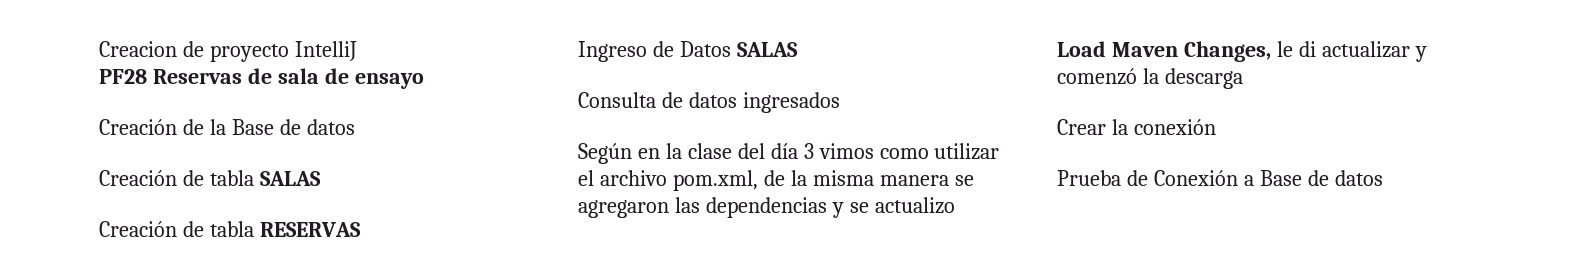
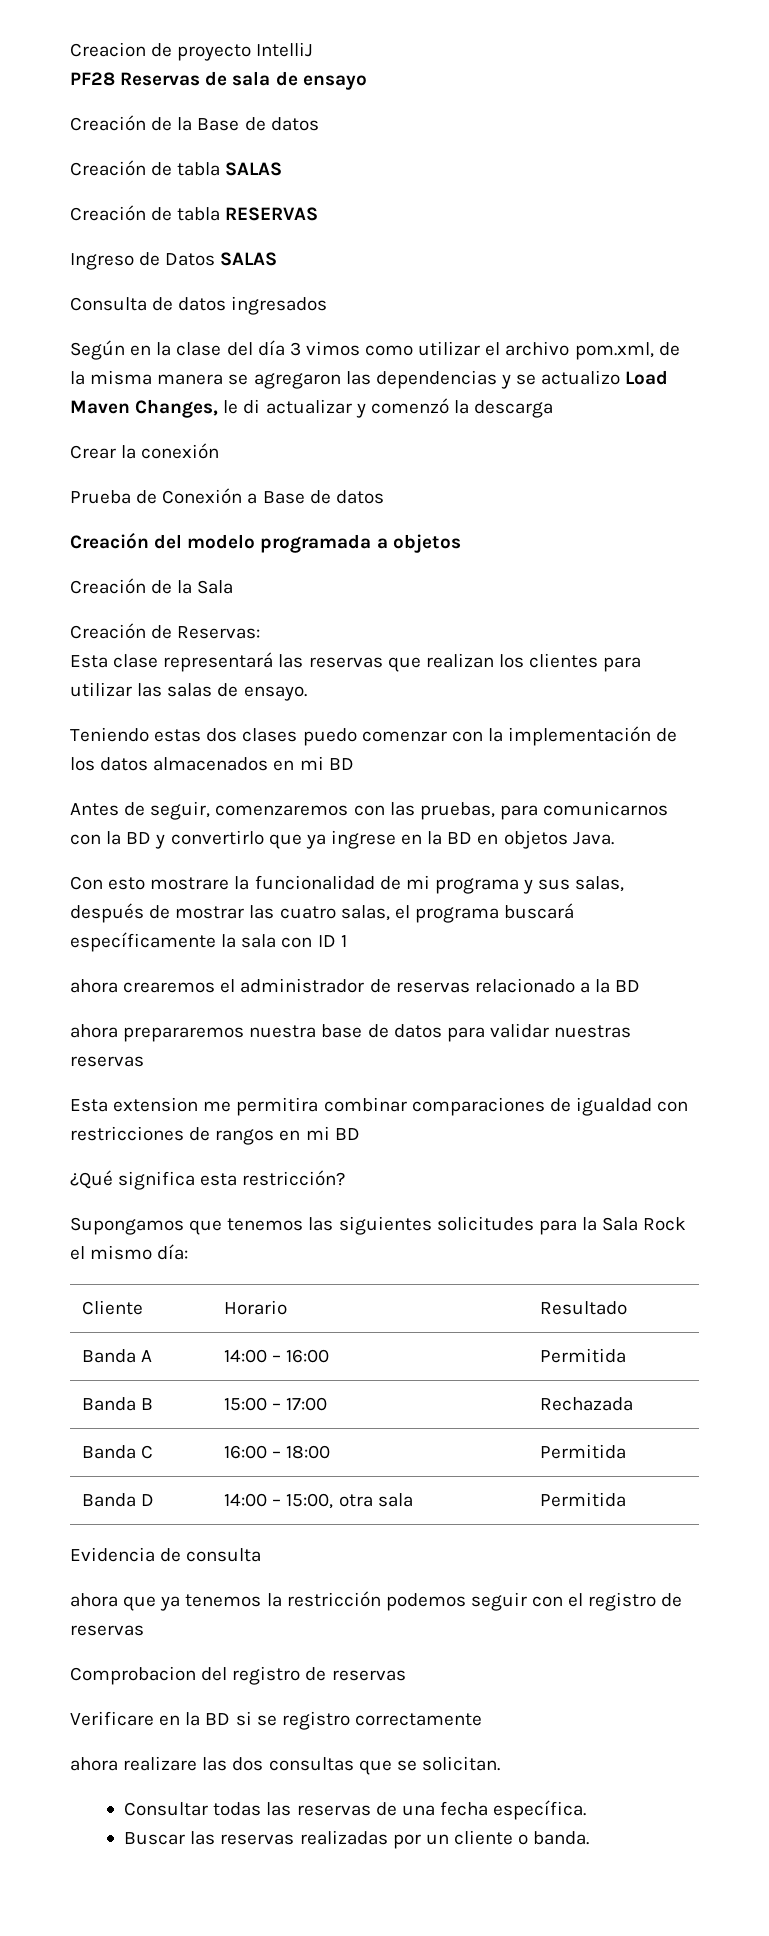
(1383, 178) none -> [70,533,461,553] [70,578,234,594] [70,623,261,639] [70,652,642,672] [70,682,307,701] [70,726,678,746] [70,756,354,771] [70,801,669,820] [70,830,614,849] [70,875,625,894] [70,903,575,923] [70,932,347,952] [70,978,641,993] [70,1023,632,1042] [70,1056,144,1067] [70,1097,689,1116] [70,1126,360,1145] [70,1170,346,1190] [70,1216,687,1235] [70,1244,189,1260] [82,1300,144,1315] [224,1300,288,1315] [540,1301,628,1315] [82,1349,153,1363] [224,1349,330,1363] [540,1348,627,1363] [82,1397,154,1411] [224,1397,328,1411] [540,1397,634,1411] [82,1445,154,1459] [224,1445,331,1459] [540,1444,627,1459] [82,1493,155,1507] [224,1493,413,1509] [540,1492,627,1507] [70,1547,262,1562] [70,1591,683,1611] [70,1625,144,1636] [70,1666,406,1685] [70,1711,482,1730] [70,1756,500,1775] [124,1800,587,1820] [124,1830,590,1849] // Creación del modelo programada a objetos // Creación de la Sala // Creación de Reservas: // Esta clase representará las reservas que realizan los clientes para utilizar las salas de ensayo. // Teniendo estas dos clases puedo comenzar con la implementación de los datos almacenados en mi BD // Antes de seguir, comenzaremos con las pruebas, para comunicarnos con la BD y convertirlo que ya ingrese en la BD en objetos Java. // Con esto mostrare la funcionalidad de mi programa y sus salas, después de mostrar las cuatro salas, el programa buscará específicamente la sala con ID 1 // ahora crearemos el administrador de reservas relacionado a la BD // ahora prepararemos nuestra base de datos para validar nuestras reservas // Esta extension me permitira combinar comparaciones de igualdad con restricciones de rangos en mi BD // ¿Qué significa esta restricción? // Supongamos que tenemos las siguientes solicitudes para la Sala Rock el mismo día: // Cliente | Horario | Resultado // Banda A | 14:00 – 16:00 | Permitida // Banda B | 15:00 – 17:00 | Rechazada // Banda C | 16:00 – 18:00 | Permitida // Banda D | 14:00 – 15:00, otra sala | Permitida // Evidencia de consulta // ahora que ya tenemos la restricción podemos seguir con el registro de reservas // Comprobacion del registro de reservas // Verificare en la BD si se registro correctamente // ahora realizare las dos consultas que se solicitan. // Consultar todas las reservas de una fecha específica. // Buscar las reservas realizadas por un cliente o banda.

